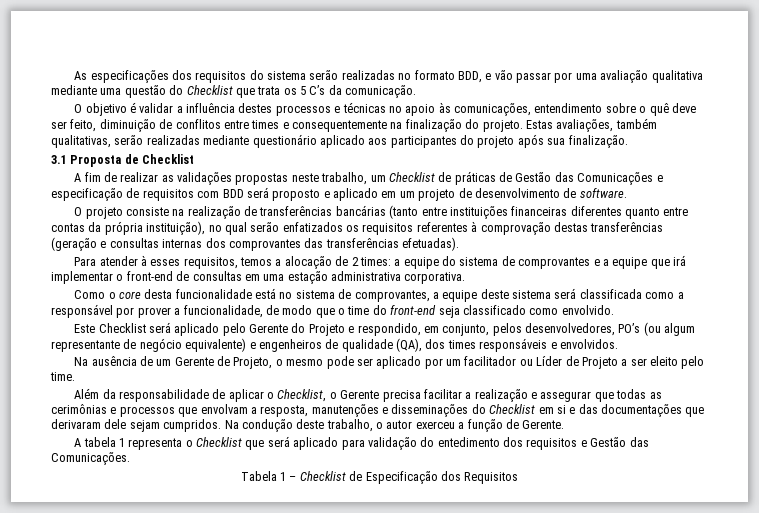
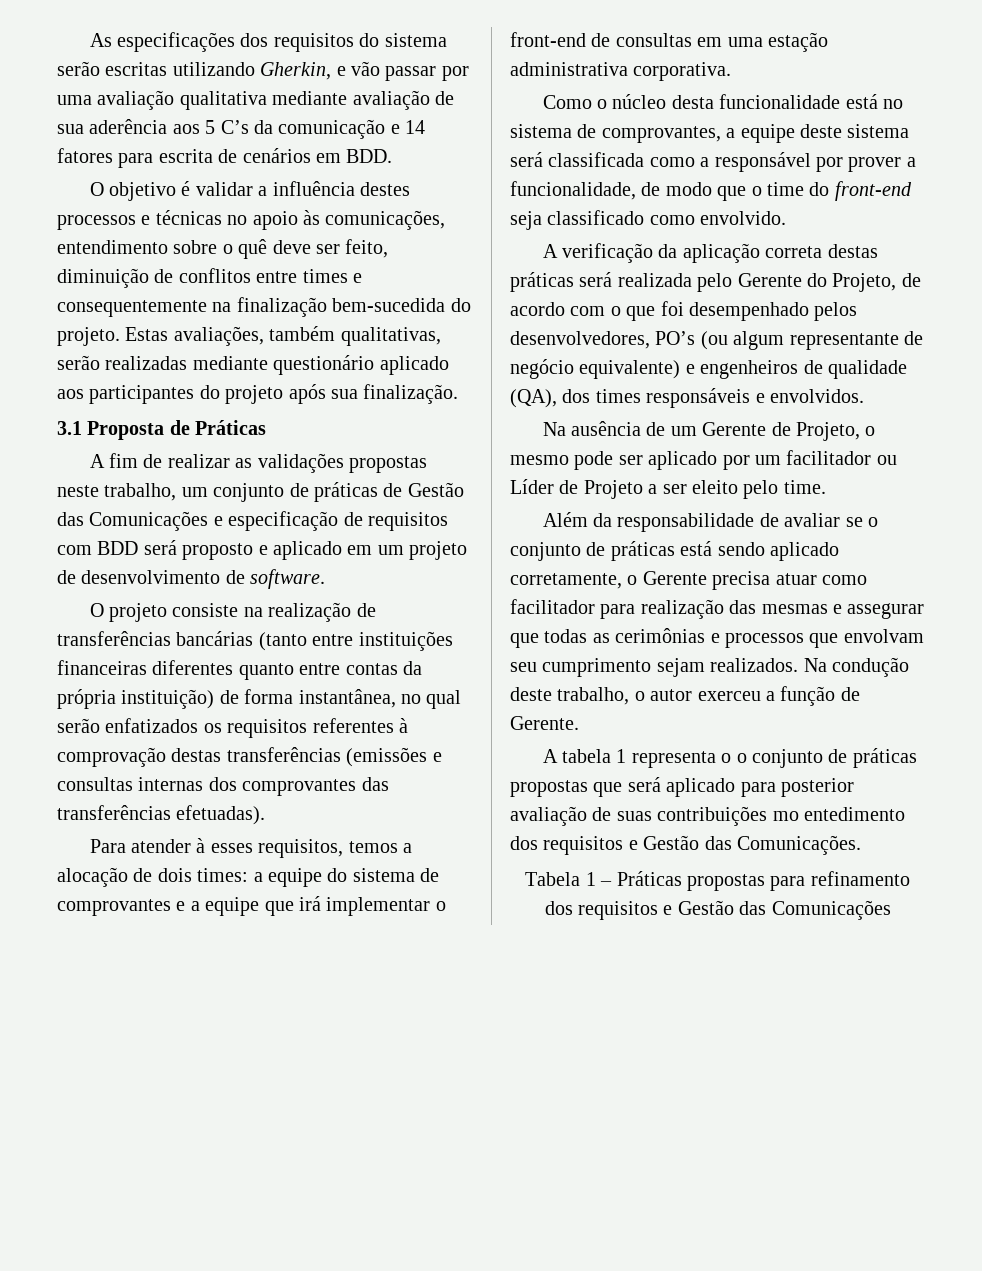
[341,70,482,83] realizadas no formato BDD, -> [105,62,332,80] escritas utilizando Gherkin,
[100,85,417,98] uma questão do Checklist que trata os 5 C’s da comunicação. -> [352,90,454,110] [57,119,426,139] [57,148,393,168] avaliação de sua aderência aos 5 C’s da comunicação e 14 fatores para escrita de cenários em BDD.
(462, 125) none -> [332,298,446,312] bem-sucedida
[142,154,195,164] Checklist -> [195,420,267,435] Práticas
[388,172,435,182] Checklist -> [213,483,285,502] conjunto
[146,221,206,235] instituição), -> [121,689,396,709] instituição) de forma instantânea,
[51,237,97,251] (geração -> [346,747,428,767] (emissões
[351,257,359,266] 2 -> [157,868,192,882] dois
[118,291,141,299] core -> [612,94,667,109] núcleo
[74,322,490,336] Este Checklist será aplicado pelo Gerente do Projeto e respondido, em conjunto, -> [542,243,878,263] [510,272,921,292] [510,301,809,321] A verificação da aplicação correta destas práticas será realizada pelo Gerente do Projeto, de acordo com o que foi desempenhado
[228,389,528,402] aplicar o Checklist, o Gerente precisa facilitar a realização -> [784,513,879,527] [510,541,839,561] [510,571,867,590] [510,599,828,619] avaliar se o conjunto de práticas está sendo aplicado corretamente, o Gerente precisa atuar como facilitador para realização das mesmas
[250,404,705,417] [51,419,222,432] a resposta, manutenções e disseminações do Checklist em si e das documentações que derivaram dele sejam cumpridos. -> [510,658,799,677] seu cumprimento sejam realizados.
[196,436,435,450] Checklist que será aplicado para validação do -> [736,748,917,768] [510,777,854,797] [510,806,799,826] o conjunto de práticas propostas que será aplicado para posterior avaliação de suas contribuições mo
[299,471,519,484] Checklist de Especificação dos Requisitos -> [616,871,910,891] [544,900,891,920] Práticas propostas para refinamento dos requisitos e Gestão das Comunicações

